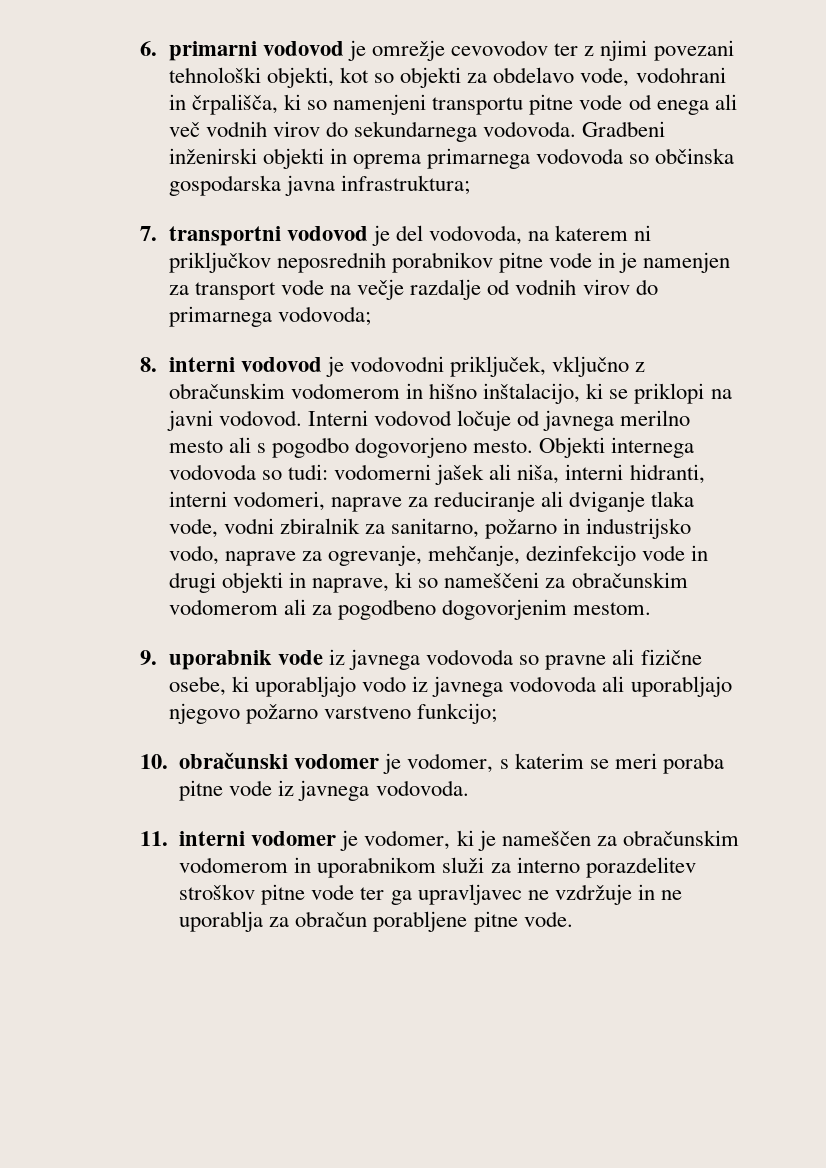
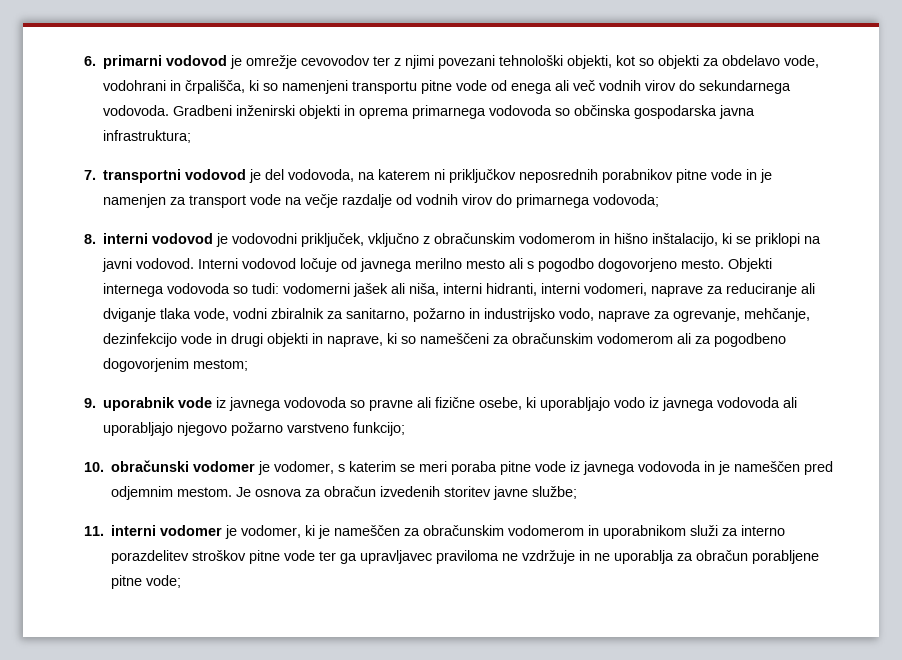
[573,602,652,615] mestom. -> [192,359,248,371] mestom;
[375,780,469,796] vodovoda. -> [637,461,833,475] [110,486,577,500] vodovoda in je nameščen pred odjemnim mestom. Je osnova za obračun izvedenih storitev javne službe;
(522, 894) none -> [435,550,499,564] praviloma
[523,911,573,927] vode. -> [145,575,181,588] vode;

